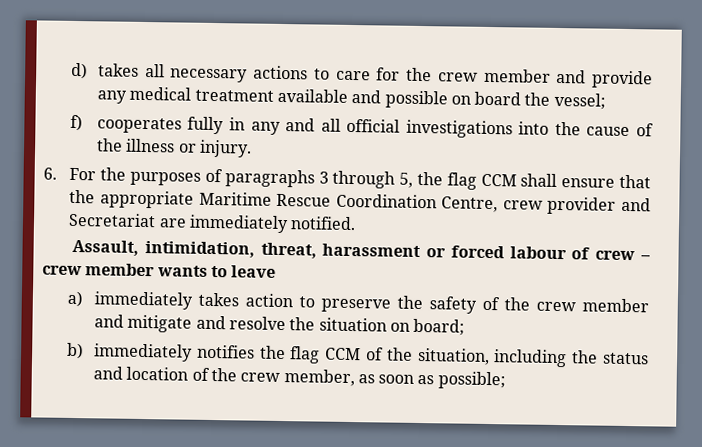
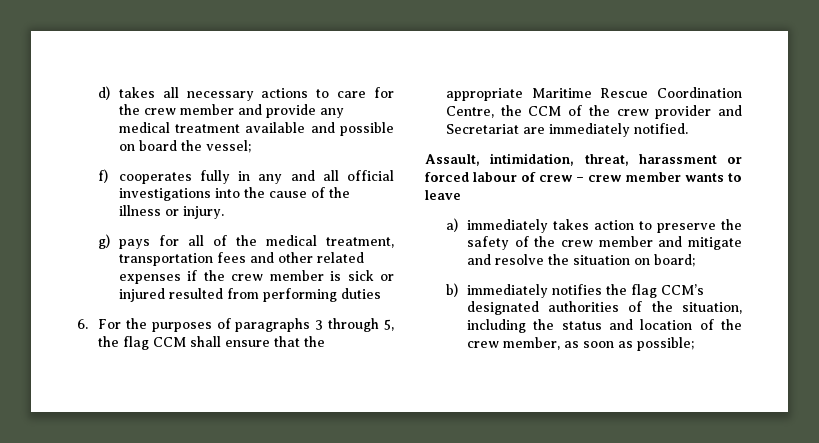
(252, 148) none -> [97,234,394,249] [118,252,364,266] [118,270,394,284] [118,288,381,302] // g) pays for all of the medical treatment, transportation fees and other related expenses if the crew member is sick or injured resulted from performing duties
(499, 204) none -> [500,105,610,116] the CCM of the
[325,347,362,361] CCM -> [660,284,704,295] [466,301,620,315] CCM’s designated authorities

